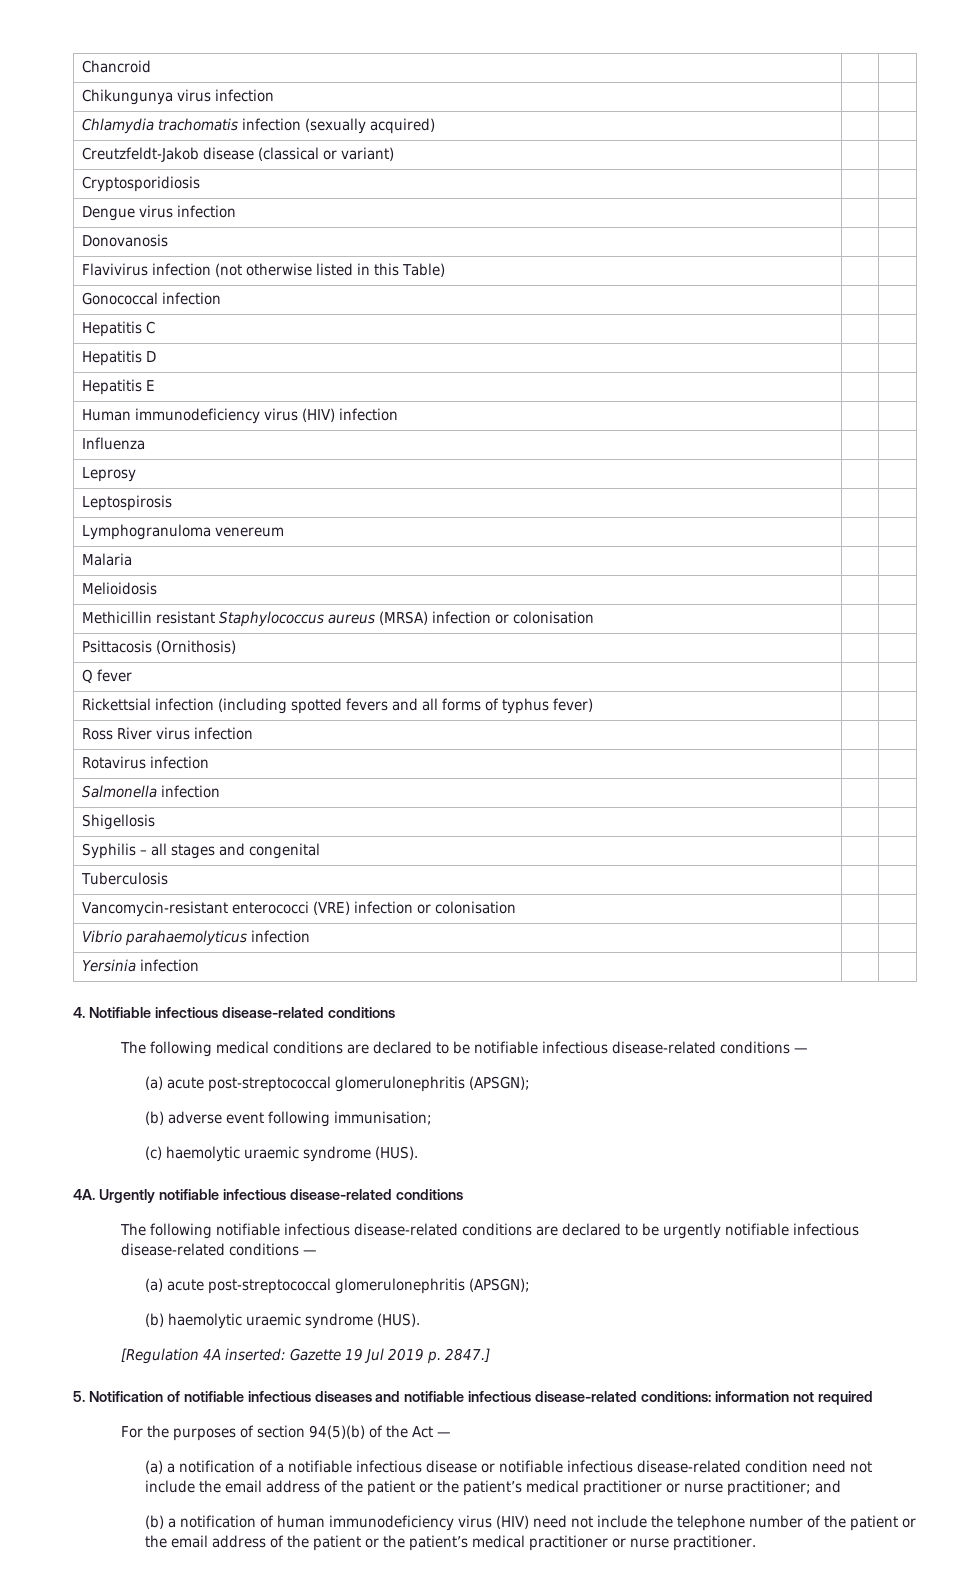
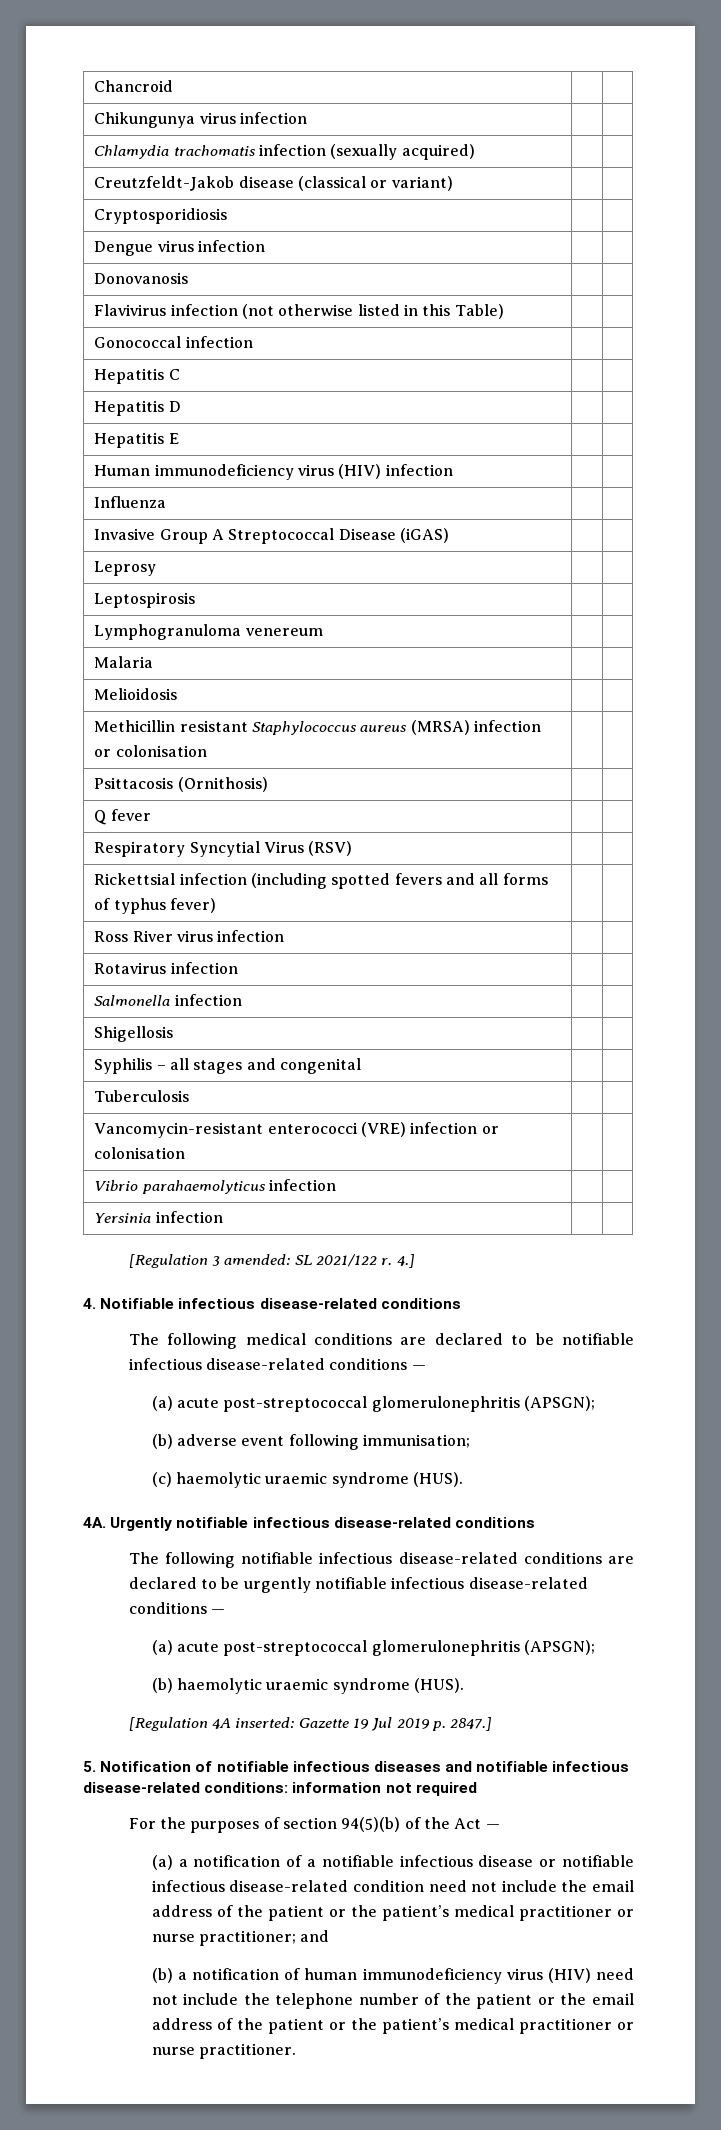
(146, 443) none -> [94,528,449,544] // Invasive Group A Streptococcal Disease (iGAS) | |
(133, 675) none -> [94,841,353,857] // Respiratory Syncytial Virus (RSV) | |
(200, 965) none -> [128,1254,415,1268] // [Regulation 3 amended: SL 2021/122 r. 4.]

